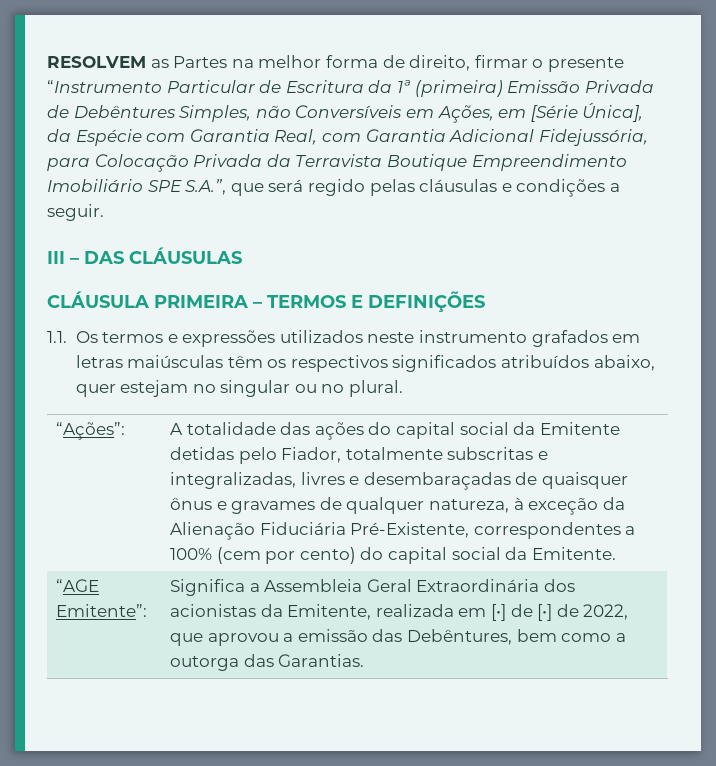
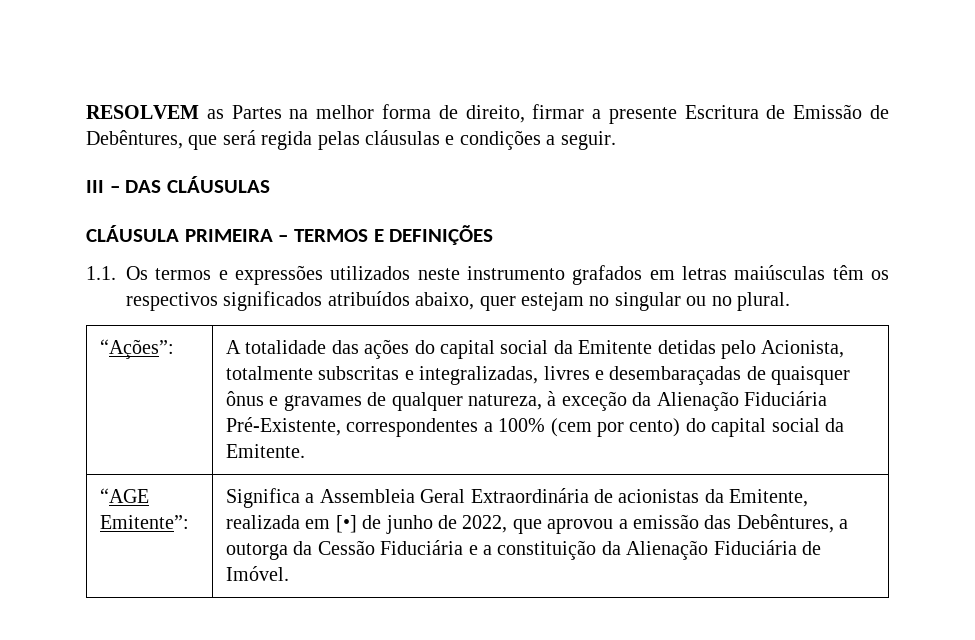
[532,57,624,72] [47,80,654,97] [47,102,644,123] [47,129,648,146] [47,154,627,172] [47,179,227,195] o presente “Instrumento Particular de Escritura da 1ª (primeira) Emissão Privada de Debêntures Simples, não Conversíveis em Ações, em [Série Única], da Espécie com Garantia Real, com Garantia Adicional Fidejussória, para Colocação Privada da Terravista Boutique Empreendimento Imobiliário SPE S.A.”, -> [592,104,890,124] [86,130,183,149] a presente Escritura de Emissão de Debêntures,
[307,179,365,196] regido -> [261,131,313,150] regida
[281,447,342,463] Fiador, -> [761,340,845,358] Acionista,
[544,579,576,592] dos -> [593,489,613,503] de
[537,604,553,621] [•] -> [385,515,433,534] junho
[516,629,626,642] [170,654,365,671] bem como a outorga das Garantias. -> [839,519,849,529] [225,540,821,560] [225,566,289,581] a outorga da Cessão Fiduciária e a constituição da Alienação Fiduciária de Imóvel.

